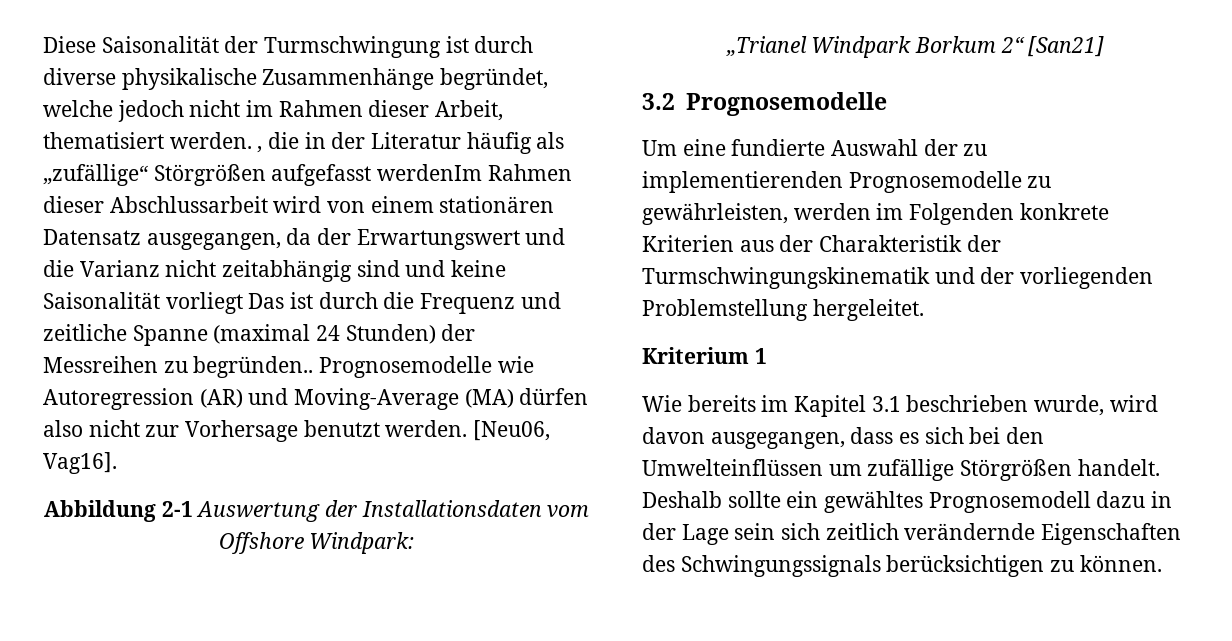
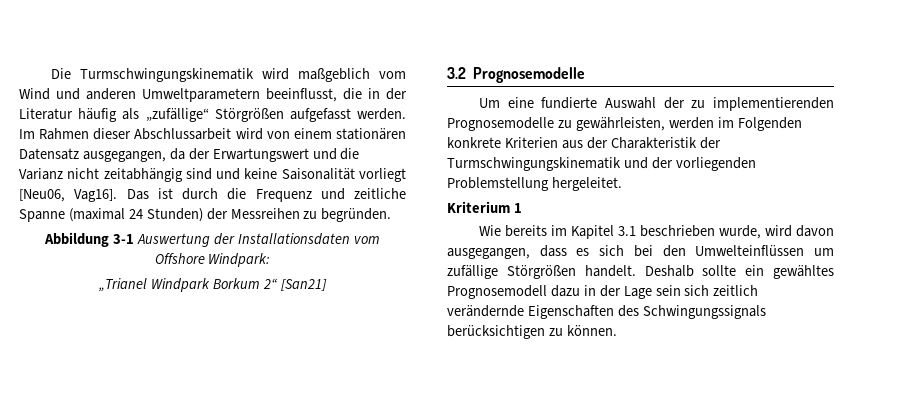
[43,36,534,58] [43,68,549,90] [43,100,504,122] [43,132,263,153] Diese Saisonalität der Turmschwingung ist durch diverse physikalische Zusammenhänge begründet, welche jedoch nicht im Rahmen dieser Arbeit, thematisiert werden. , -> [51,68,407,82] [19,88,337,102] Die Turmschwingungskinematik wird maßgeblich vom Wind und anderen Umweltparametern beeinflusst,
[377,164,483,181] werdenIm -> [357,108,406,120] [19,129,35,139] werden. Im
(243, 303) none -> [19,189,118,202] [Neu06, Vag16].
[193,356,534,378] [43,388,589,410] [43,420,551,442] [43,452,117,474] begründen.. Prognosemodelle wie Autoregression (AR) und Moving-Average (MA) dürfen also nicht zur Vorhersage benutzt werden. [Neu06, Vag16]. -> [321,208,392,222] begründen.
[161,501,193,517] 2-1 -> [113,234,135,244] 3-1

